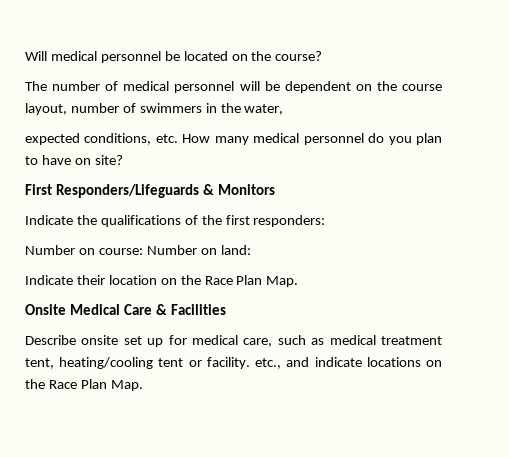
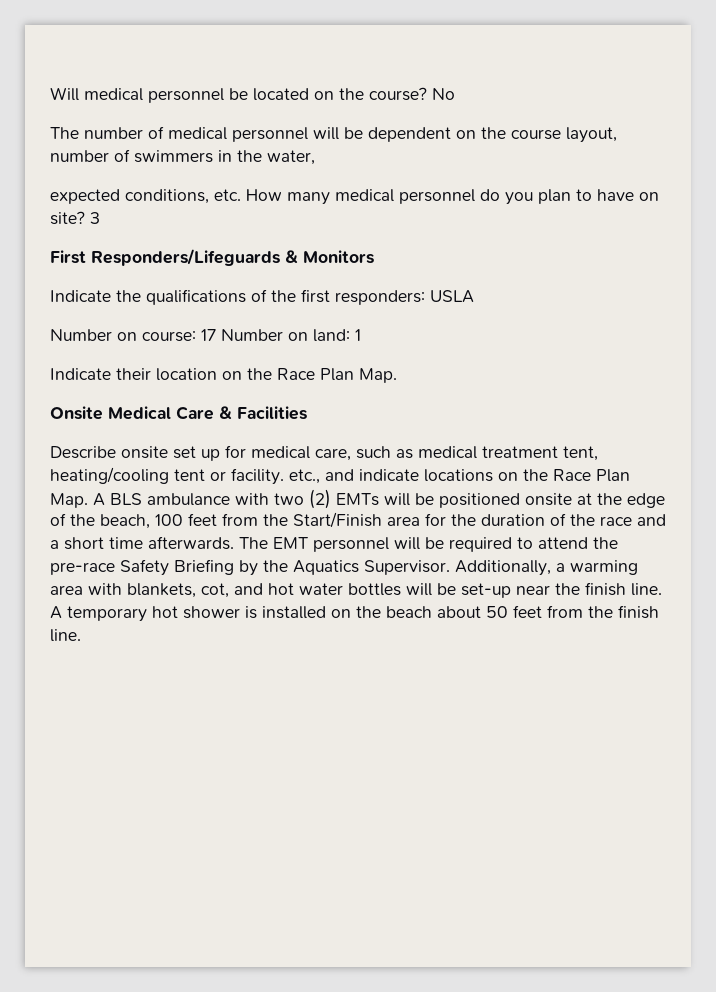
(323, 56) none -> [432,88,455,100] No
(123, 160) none -> [90,212,100,224] 3
(326, 221) none -> [430,290,474,303] USLA
(143, 251) none -> [201,329,216,341] 17
(251, 250) none -> [355,329,361,341] 1
(143, 385) none -> [93,489,665,509] [50,512,666,529] [50,536,618,552] [50,559,638,576] [50,582,662,598] [50,605,659,622] [50,629,81,642] A BLS ambulance with two (2) EMTs will be positioned onsite at the edge of the beach, 100 feet from the Start/Finish area for the duration of the race and a short time afterwards. The EMT personnel will be required to attend the pre-race Safety Briefing by the Aquatics Supervisor. Additionally, a warming area with blankets, cot, and hot water bottles will be set-up near the finish line. A temporary hot shower is installed on the beach about 50 feet from the finish line.

